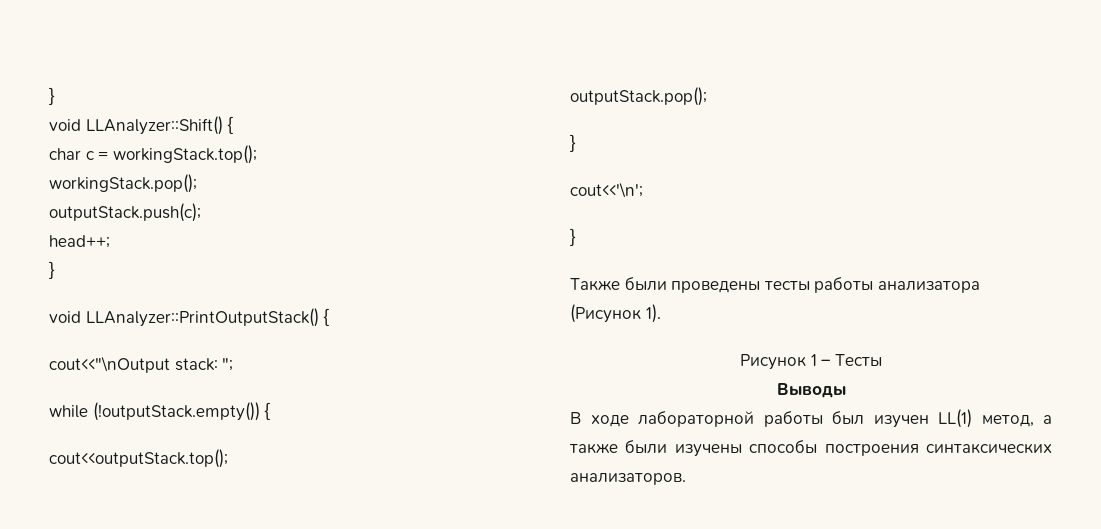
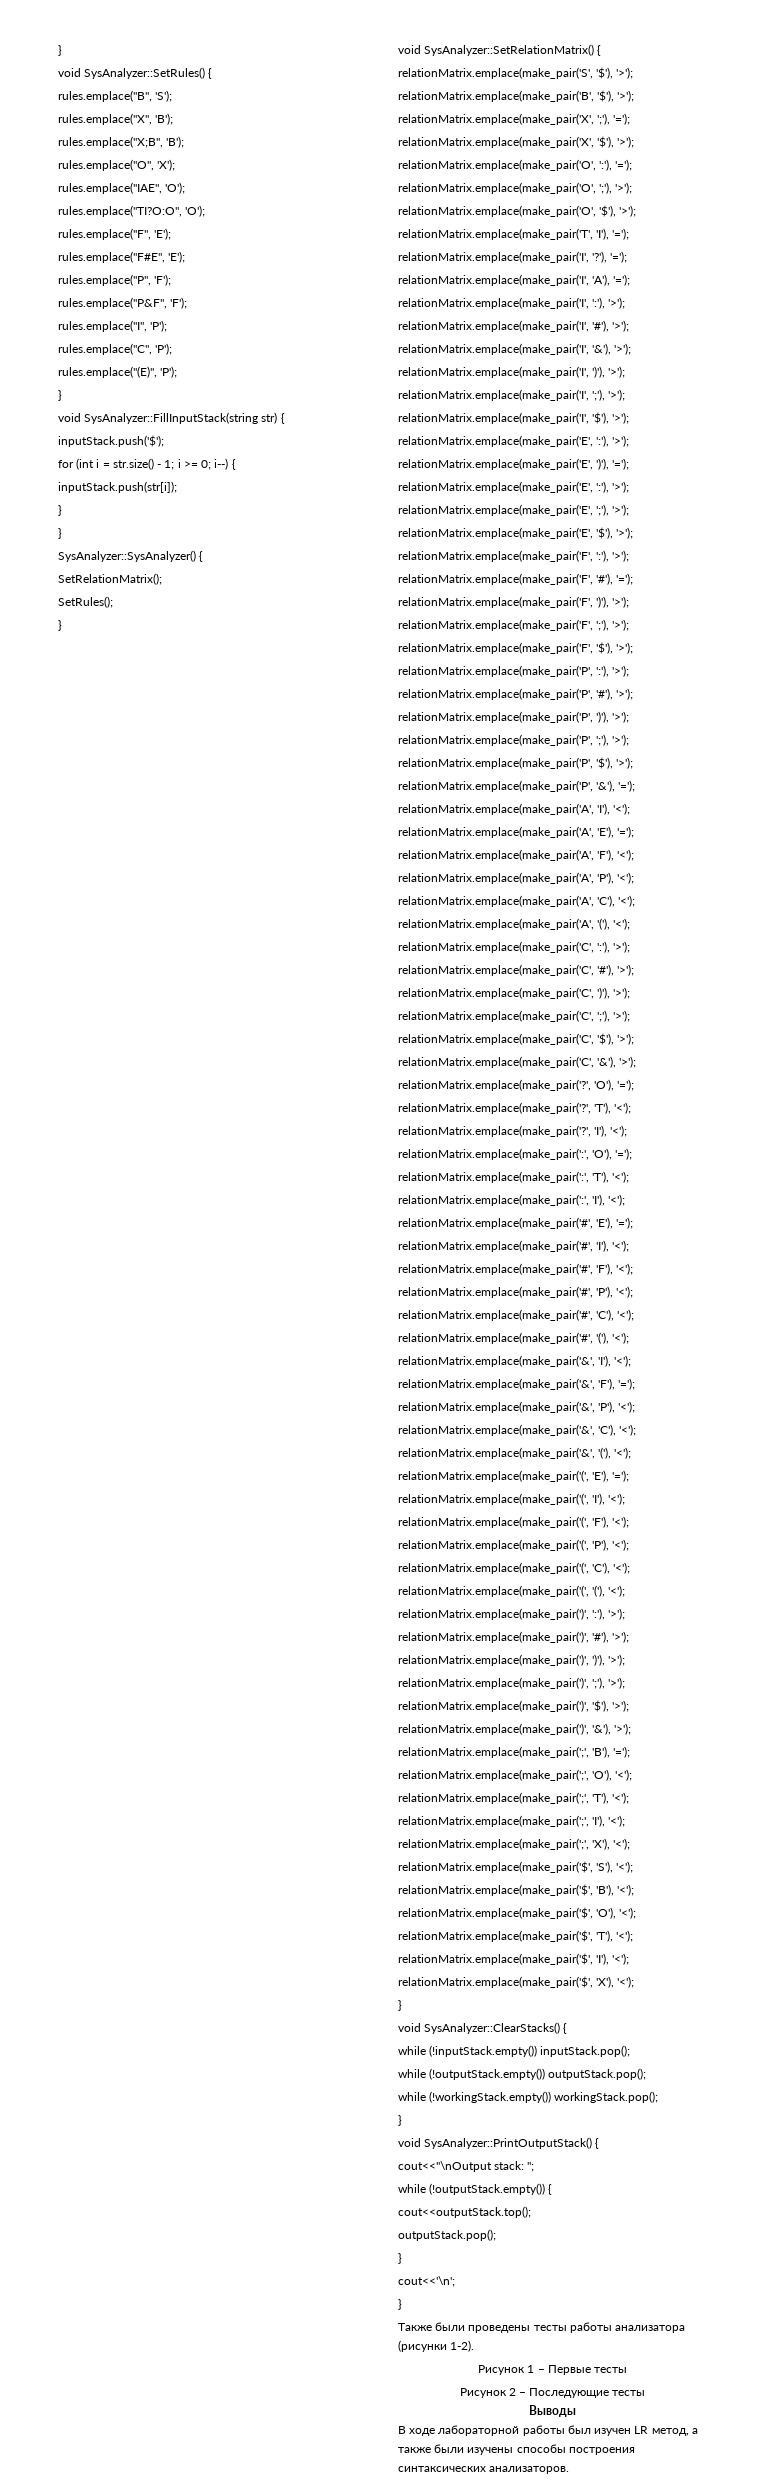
[49,87,55,105] [49,116,234,135] [49,145,257,164] [49,174,197,193] [49,203,201,222] [49,235,110,248] [49,261,55,279] [49,308,319,327] } // void LLAnalyzer::Shift() { // char c = workingStack.top(); // workingStack.pop(); // outputStack.push(c); // head++; // } // void LLAnalyzer::PrintOutputStack() -> [58,45,62,56] [58,67,213,79] [58,90,173,102] [58,113,174,125] [58,136,185,148] [58,159,176,171] [58,182,186,194] [58,205,206,217] [58,228,172,240] [58,251,186,263] [58,274,172,286] [58,297,188,309] [58,320,168,332] [58,343,173,355] [58,366,178,378] [58,390,62,401] [58,412,285,424] [58,435,164,447] [58,458,236,470] [58,481,177,493] [58,505,62,516] [58,528,62,539] [58,550,204,562] [58,573,162,585] [58,596,113,608] [58,620,62,631] [398,44,602,56] [398,67,634,79] [398,90,635,102] [398,113,631,125] [398,136,635,148] [398,159,633,171] [398,182,633,194] [398,205,637,217] [398,228,630,240] [398,251,628,263] [398,274,631,286] [398,297,626,309] [398,320,630,332] [398,343,632,355] [398,366,626,378] [398,389,626,401] [398,412,630,424] [398,435,630,447] [398,458,630,470] [398,481,630,493] [398,504,630,516] [398,527,634,539] [398,550,630,562] [398,573,634,585] [398,596,630,608] [398,619,630,631] [398,642,634,654] [398,665,630,677] [398,688,634,700] [398,711,630,723] [398,734,630,746] [398,757,634,769] [398,780,636,792] [398,803,631,815] [398,826,635,838] [398,849,635,861] [398,872,635,884] [398,895,636,907] [398,918,631,930] [398,941,631,953] [398,964,635,976] [398,987,631,999] [398,1010,631,1022] [398,1033,635,1045] [398,1056,637,1068] [398,1079,635,1091] [398,1102,632,1114] [398,1125,628,1137] [398,1148,633,1160] [398,1171,630,1183] [398,1194,626,1206] [398,1217,634,1229] [398,1240,630,1252] [398,1263,634,1275] [398,1286,634,1298] [398,1309,635,1321] [398,1332,630,1344] [398,1355,632,1367] [398,1378,636,1390] [398,1401,636,1413] [398,1424,637,1436] [398,1447,632,1459] [398,1470,630,1482] [398,1493,626,1505] [398,1516,630,1528] [398,1539,630,1551] [398,1562,631,1574] [398,1585,626,1597] [398,1608,626,1620] [398,1631,630,1643] [398,1654,626,1666] [398,1677,626,1689] [398,1700,630,1712] [398,1723,632,1735] [398,1746,631,1758] [398,1769,633,1781] [398,1792,630,1804] [398,1815,626,1827] [398,1838,631,1850] [398,1861,634,1873] [398,1884,635,1896] [398,1907,637,1919] [398,1930,634,1942] [398,1953,630,1965] [398,1976,635,1988] [398,2000,402,2011] [398,2022,568,2034] [398,2045,631,2057] [398,2068,647,2080] [398,2091,659,2103] [398,2115,402,2126] [398,2137,593,2149] } // void SysAnalyzer::SetRules() { // rules.emplace("B", 'S'); // rules.emplace("X", 'B'); // rules.emplace("X;B", 'B'); // rules.emplace("O", 'X'); // rules.emplace("IAE", 'O'); // rules.emplace("TI?O:O", 'O'); // rules.emplace("F", 'E'); // rules.emplace("F#E", 'E'); // rules.emplace("P", 'F'); // rules.emplace("P&F", 'F'); // rules.emplace("I", 'P'); // rules.emplace("C", 'P'); // rules.emplace("(E)", 'P'); // } // void SysAnalyzer::FillInputStack(string str) { // inputStack.push('$'); // for (int i = str.size() - 1; i >= 0; i--) { // inputStack.push(str[i]); // } // } // SysAnalyzer::SysAnalyzer() { // SetRelationMatrix(); // SetRules(); // } // void SysAnalyzer::SetRelationMatrix() { // relationMatrix.emplace(make_pair('S', '$'), '>'); // relationMatrix.emplace(make_pair('B', '$'), '>'); // relationMatrix.emplace(make_pair('X', ';'), '='); // relationMatrix.emplace(make_pair('X', '$'), '>'); // relationMatrix.emplace(make_pair('O', ':'), '='); // relationMatrix.emplace(make_pair('O', ';'), '>'); // relationMatrix.emplace(make_pair('O', '$'), '>'); // relationMatrix.emplace(make_pair('T', 'I'), '='); // relationMatrix.emplace(make_pair('I', '?'), '='); // relationMatrix.emplace(make_pair('I', 'A'), '='); // relationMatrix.emplace(make_pair('I', ':'), '>'); // relationMatrix.emplace(make_pair('I', '#'), '>'); // relationMatrix.emplace(make_pair('I', '&'), '>'); // relationMatrix.emplace(make_pair('I', ')'), '>'); // relationMatrix.emplace(make_pair('I', ';'), '>'); // relationMatrix.emplace(make_pair('I', '$'), '>'); // relationMatrix.emplace(make_pair('E', ':'), '>'); // relationMatrix.emplace(make_pair('E', ')'), '='); // relationMatrix.emplace(make_pair('E', ':'), '>'); // relationMatrix.emplace(make_pair('E', ';'), '>'); // relationMatrix.emplace(make_pair('E', '$'), '>'); // relationMatrix.emplace(make_pair('F', ':'), '>'); // relationMatrix.emplace(make_pair('F', '#'), '='); // relationMatrix.emplace(make_pair('F', ')'), '>'); // relationMatrix.emplace(make_pair('F', ';'), '>'); // relationMatrix.emplace(make_pair('F', '$'), '>'); // relationMatrix.emplace(make_pair('P', ':'), '>'); // relationMatrix.emplace(make_pair('P', '#'), '>'); // relationMatrix.emplace(make_pair('P', ')'), '>'); // relationMatrix.emplace(make_pair('P', ';'), '>'); // relationMatrix.emplace(make_pair('P', '$'), '>'); // relationMatrix.emplace(make_pair('P', '&'), '='); // relationMatrix.emplace(make_pair('A', 'I'), '<'); // relationMatrix.emplace(make_pair('A', 'E'), '='); // relationMatrix.emplace(make_pair('A', 'F'), '<'); // relationMatrix.emplace(make_pair('A', 'P'), '<'); // relationMatrix.emplace(make_pair('A', 'C'), '<'); // relationMatrix.emplace(make_pair('A', '('), '<'); // relationMatrix.emplace(make_pair('C', ':'), '>'); // relationMatrix.emplace(make_pair('C', '#'), '>'); // relationMatrix.emplace(make_pair('C', ')'), '>'); // relationMatrix.emplace(make_pair('C', ';'), '>'); // relationMatrix.emplace(make_pair('C', '$'), '>'); // relationMatrix.emplace(make_pair('C', '&'), '>'); // relationMatrix.emplace(make_pair('?', 'O'), '='); // relationMatrix.emplace(make_pair('?', 'T'), '<'); // relationMatrix.emplace(make_pair('?', 'I'), '<'); // relationMatrix.emplace(make_pair(':', 'O'), '='); // relationMatrix.emplace(make_pair(':', 'T'), '<'); // relationMatrix.emplace(make_pair(':', 'I'), '<'); // relationMatrix.emplace(make_pair('#', 'E'), '='); // relationMatrix.emplace(make_pair('#', 'I'), '<'); // relationMatrix.emplace(make_pair('#', 'F'), '<'); // relationMatrix.emplace(make_pair('#', 'P'), '<'); // relationMatrix.emplace(make_pair('#', 'C'), '<'); // relationMatrix.emplace(make_pair('#', '('), '<'); // relationMatrix.emplace(make_pair('&', 'I'), '<'); // relationMatrix.emplace(make_pair('&', 'F'), '='); // relationMatrix.emplace(make_pair('&', 'P'), '<'); // relationMatrix.emplace(make_pair('&', 'C'), '<'); // relationMatrix.emplace(make_pair('&', '('), '<'); // relationMatrix.emplace(make_pair('(', 'E'), '='); // relationMatrix.emplace(make_pair('(', 'I'), '<'); // relationMatrix.emplace(make_pair('(', 'F'), '<'); // relationMatrix.emplace(make_pair('(', 'P'), '<'); // relationMatrix.emplace(make_pair('(', 'C'), '<'); // relationMatrix.emplace(make_pair('(', '('), '<'); // relationMatrix.emplace(make_pair(')', ':'), '>'); // relationMatrix.emplace(make_pair(')', '#'), '>'); // relationMatrix.emplace(make_pair(')', ')'), '>'); // relationMatrix.emplace(make_pair(')', ';'), '>'); // relationMatrix.emplace(make_pair(')', '$'), '>'); // relationMatrix.emplace(make_pair(')', '&'), '>'); // relationMatrix.emplace(make_pair(';', 'B'), '='); // relationMatrix.emplace(make_pair(';', 'O'), '<'); // relationMatrix.emplace(make_pair(';', 'T'), '<'); // relationMatrix.emplace(make_pair(';', 'I'), '<'); // relationMatrix.emplace(make_pair(';', 'X'), '<'); // relationMatrix.emplace(make_pair('$', 'S'), '<'); // relationMatrix.emplace(make_pair('$', 'B'), '<'); // relationMatrix.emplace(make_pair('$', 'O'), '<'); // relationMatrix.emplace(make_pair('$', 'T'), '<'); // relationMatrix.emplace(make_pair('$', 'I'), '<'); // relationMatrix.emplace(make_pair('$', 'X'), '<'); // } // void SysAnalyzer::ClearStacks() { // while (!inputStack.empty()) inputStack.pop(); // while (!outputStack.empty()) outputStack.pop(); // while (!workingStack.empty()) workingStack.pop(); // } // void SysAnalyzer::PrintOutputStack()
[570,304,661,323] (Рисунок 1). -> [398,2340,475,2352] (рисунки 1-2).
[834,354,882,366] Тесты -> [547,2365,627,2375] [459,2388,646,2398] Первые тесты // Рисунок 2 – Последующие тесты
[938,409,972,428] LL(1) -> [634,2426,649,2434] LR

